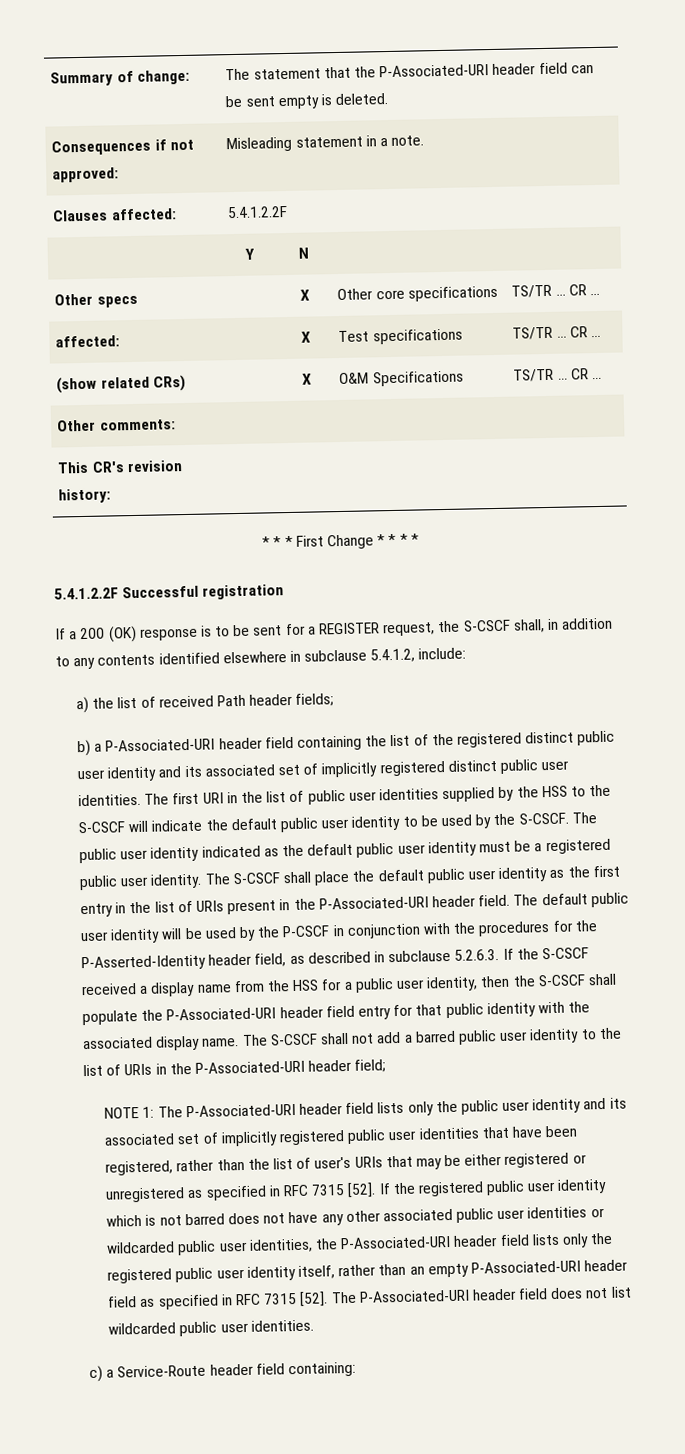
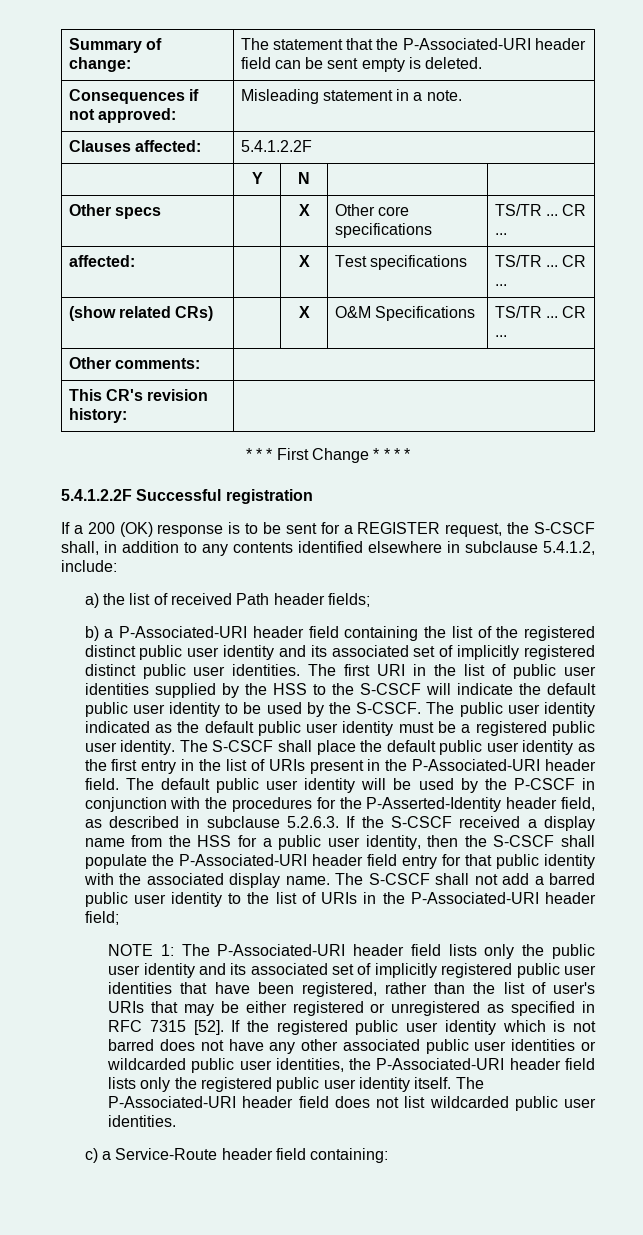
[297,1259,629,1279] [107,1291,329,1310] itself, rather than an empty P-Associated-URI header field as specified in RFC 7315 [52]. -> [414,1077,452,1089] itself.

